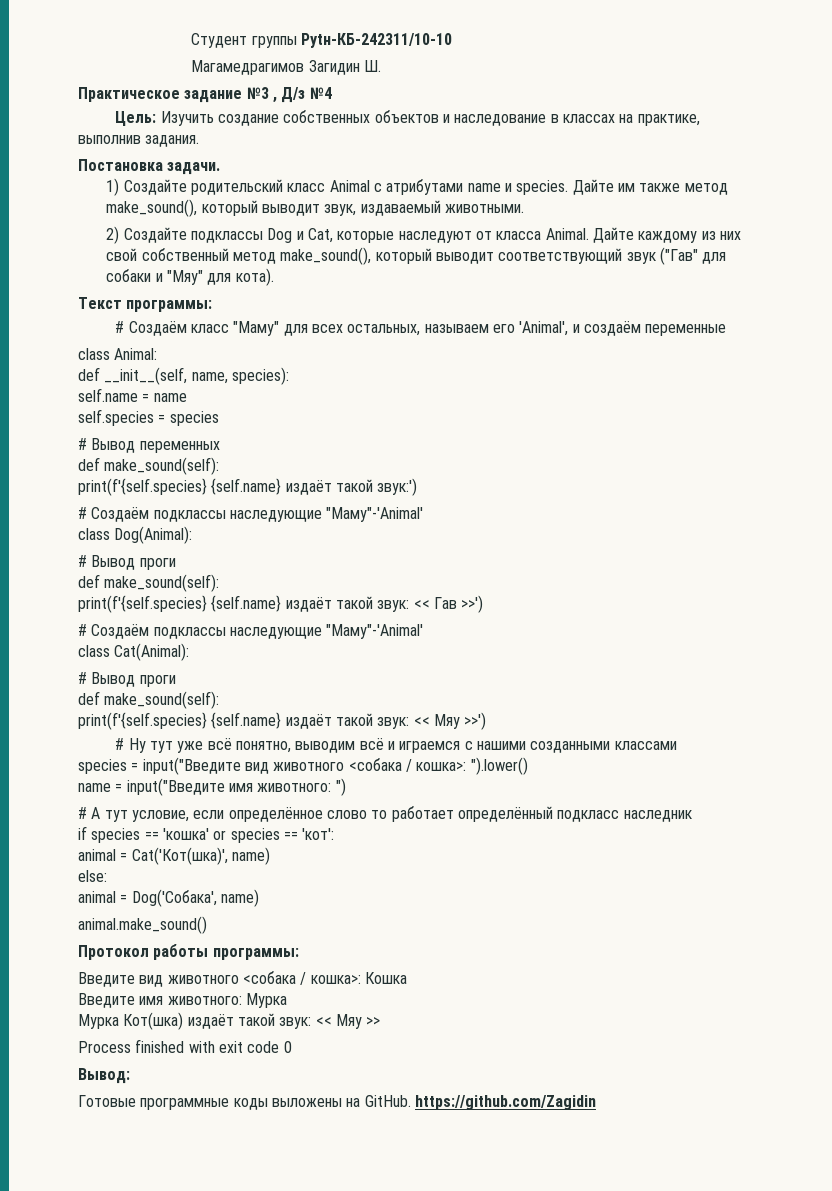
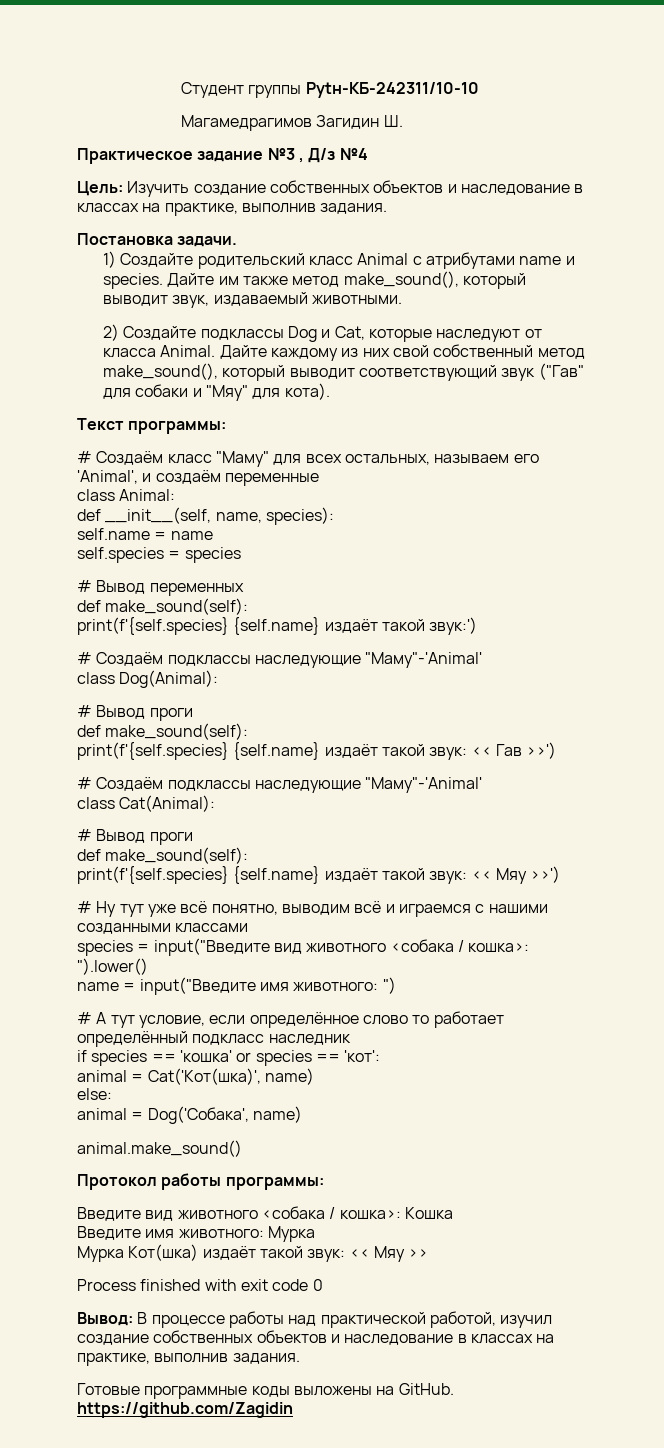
(130, 1076) none -> [137,1311,553,1328] [77,1330,555,1345] [77,1353,300,1366] В процессе работы над практической работой, изучил создание собственных объектов и наследование в классах на практике, выполнив задания.

